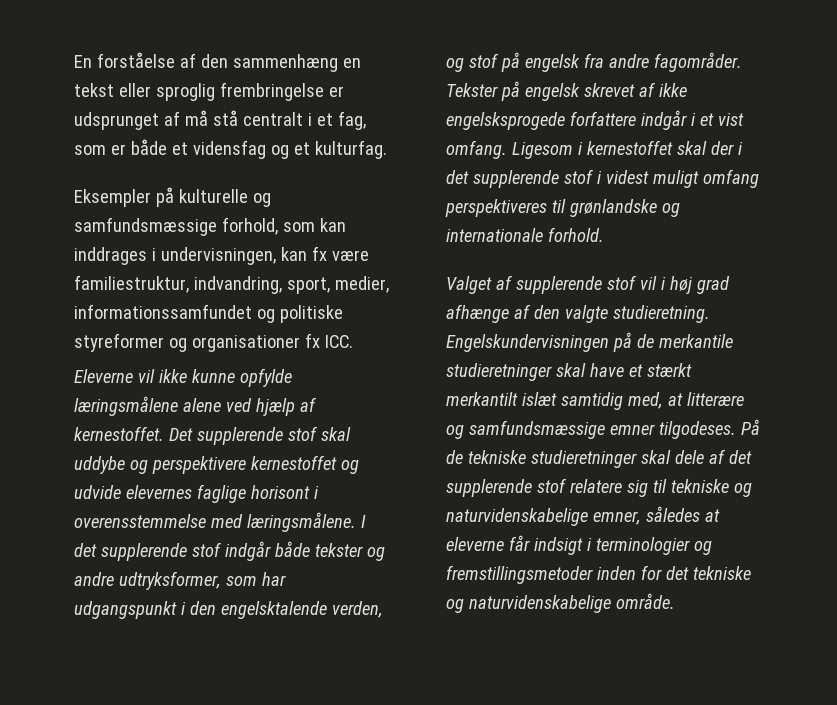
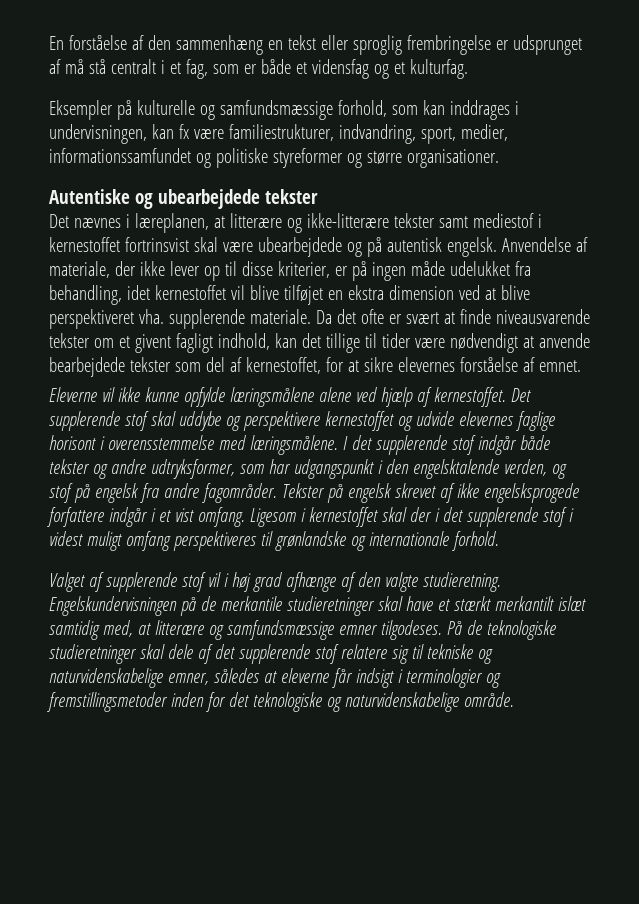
[74,275,189,293] familiestruktur, -> [228,124,334,141] familiestrukturer,
[191,333,353,352] organisationer fx ICC. -> [366,149,499,168] [49,189,318,209] [49,213,542,233] [49,237,588,257] [49,261,531,281] [49,285,530,305] [49,309,590,329] [49,333,590,353] [49,357,581,377] større organisationer. // Autentiske og ubearbejdede tekster // Det nævnes i læreplanen, at litterære og ikke-litterære tekster samt mediestof i kernestoffet fortrinsvist skal være ubearbejdede og på autentisk engelsk. Anvendelse af materiale, der ikke lever op til disse kriterier, er på ingen måde udelukket fra behandling, idet kernestoffet vil blive tilføjet en ekstra dimension ved at blive perspektiveret vha. supplerende materiale. Da det ofte er svært at finde niveausvarende tekster om et givent fagligt indhold, kan det tillige til tider være nødvendigt at anvende bearbejdede tekster som del af kernestoffet, for at sikre elevernes forståelse af emnet.
[467,450,526,464] tekniske -> [486,620,556,640] teknologiske
[692,566,751,580] tekniske -> [252,692,322,712] teknologiske

